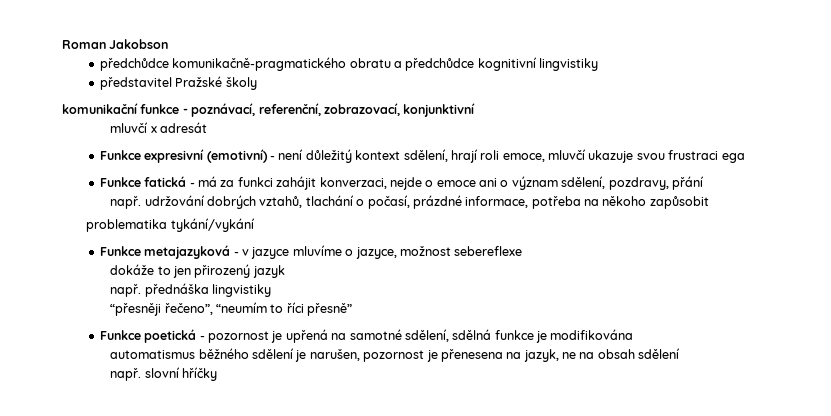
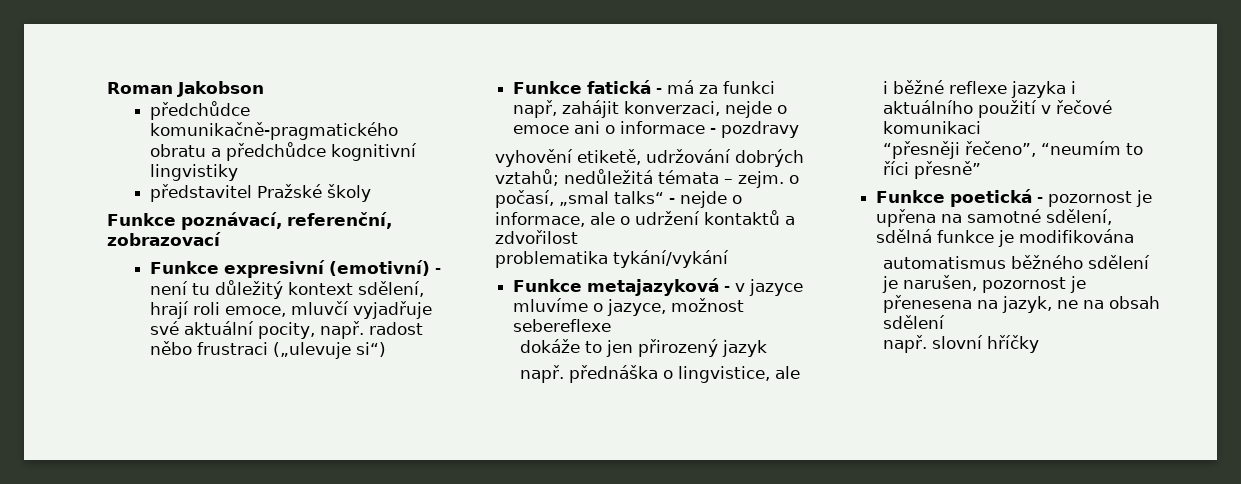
[62,103,476,117] [110,122,208,133] komunikační funkce - poznávací, referenční, zobrazovací, konjunktivní // mluvčí x adresát -> [107,212,392,230] [107,232,221,246] Funkce poznávací, referenční, zobrazovací
(304, 154) none -> [192,283,211,295] tu
[588,150,745,163] ukazuje svou frustraci ega -> [353,301,433,319] [150,321,424,339] [150,341,387,359] vyjadřuje své aktuální pocity, např. radost něbo frustraci („ulevuje si“)
(273, 182) none -> [513,100,558,118] např,
[511,176,704,190] [110,195,709,209] význam sdělení, pozdravy, přání // např. udržování dobrých vztahů, tlachání o počasí, prázdné informace, potřeba na někoho zapůsobit -> [620,121,800,138] [495,149,805,167] [495,169,800,188] [495,190,743,208] [495,210,796,227] [495,230,579,244] informace - pozdravy // vyhovění etiketě, udržování dobrých vztahů; nedůležitá témata – zejm. o počasí, „smal talks“ - nejde o informace, ale o udržení kontaktů a zdvořilost
[212,284,272,297] lingvistiky -> [663,366,801,383] [883,80,1077,98] [883,100,1113,118] [883,121,982,134] o lingvistice, ale i běžné reflexe jazyka i aktuálního použití v řečové komunikaci
[285,329,328,343] upřená -> [876,209,937,227] upřena

